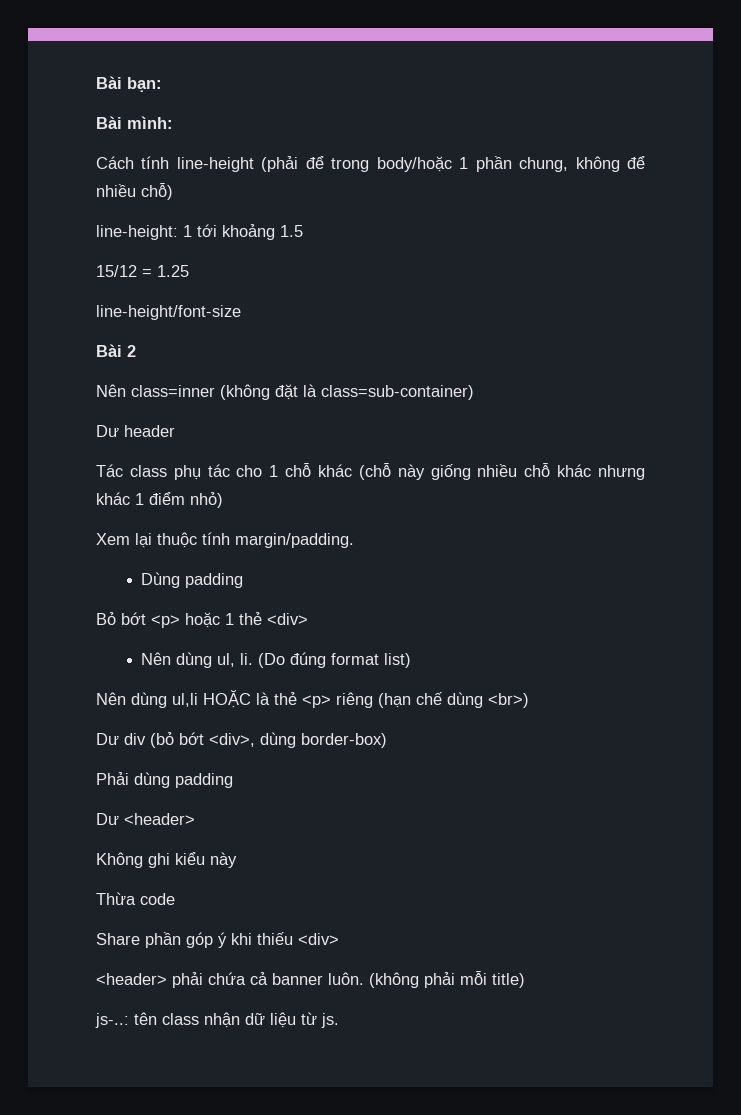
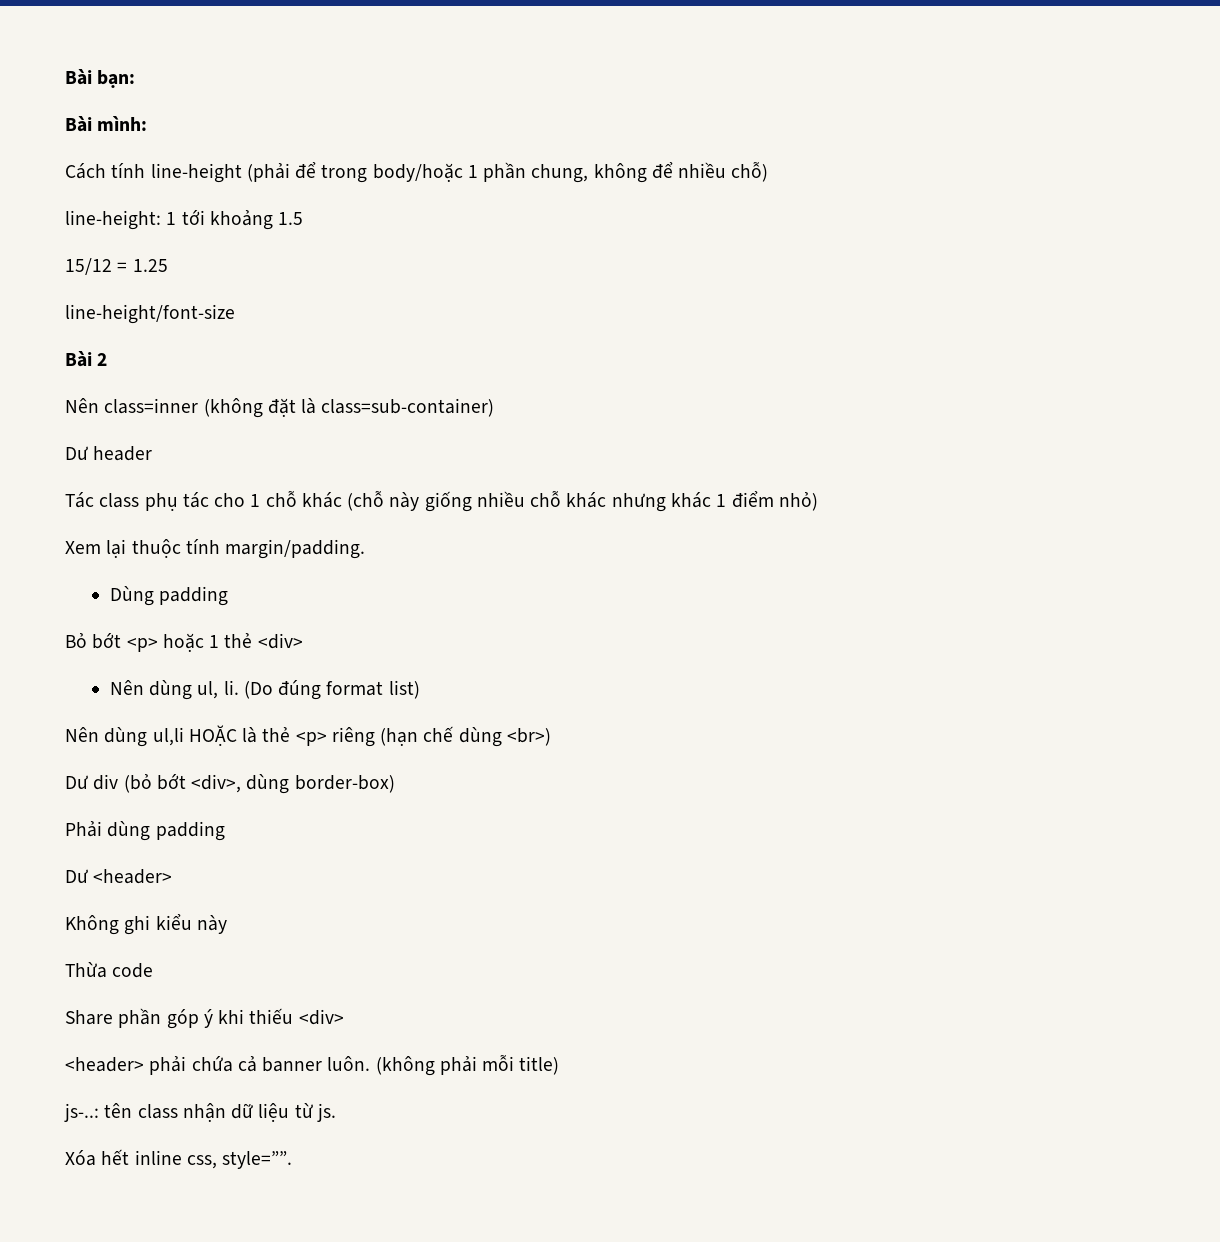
(339, 1020) none -> [65,1149,293,1169] // Xóa hết inline css, style=””.

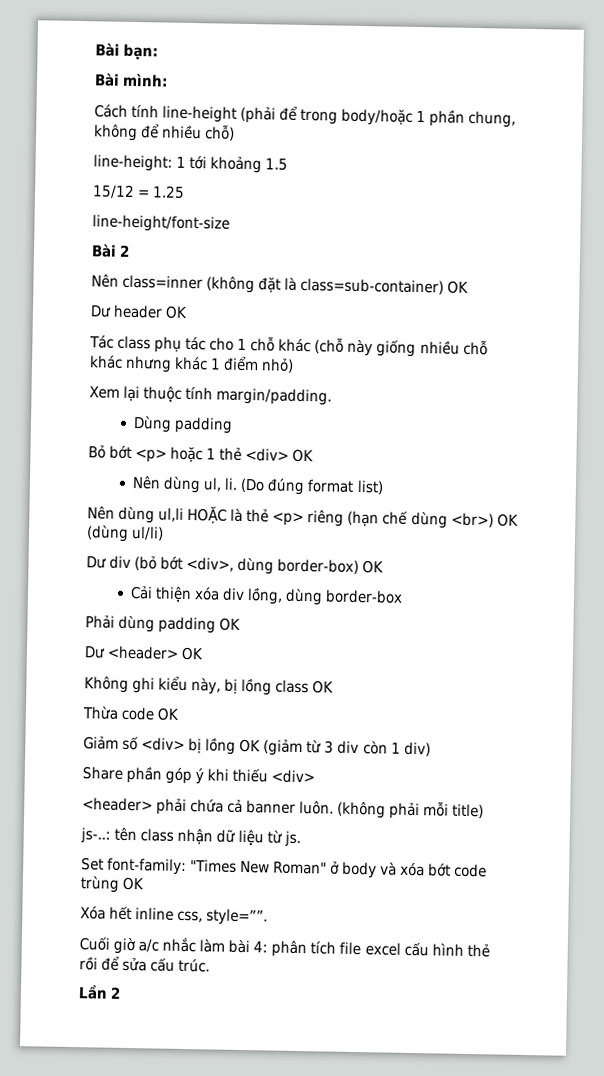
(495, 407) none -> [447,280,470,294] OK
(153, 453) none -> [165,305,189,319] OK
(303, 641) none -> [292,448,315,463] OK
(551, 737) none -> [496,513,519,527] [86,525,165,542] OK (dùng ul/li)
(395, 784) none -> [362,560,385,574] [130,584,404,606] OK // Cải thiện xóa div lồng, dùng border-box
(225, 831) none -> [219,617,242,631] OK
(173, 876) none -> [181,646,205,661] OK
[196,915,227,934] [65,962,154,978] này // Thừa code -> [191,677,335,696] [82,706,180,721] [83,735,431,757] này, bị lồng class OK // Thừa code OK // Giảm số <div> bị lồng OK (giảm từ 3 div còn 1 div)
(336, 1112) none -> [81,857,488,879] [80,876,145,893] // Set font-family: "Times New Roman" ở body và xóa bớt code trùng OK
(293, 1160) none -> [79,936,490,958] [79,955,211,973] [78,984,122,1000] // Cuối giờ a/c nhắc làm bài 4: phân tích file excel cấu hình thẻ rồi để sửa cấu trúc. // Lần 2

